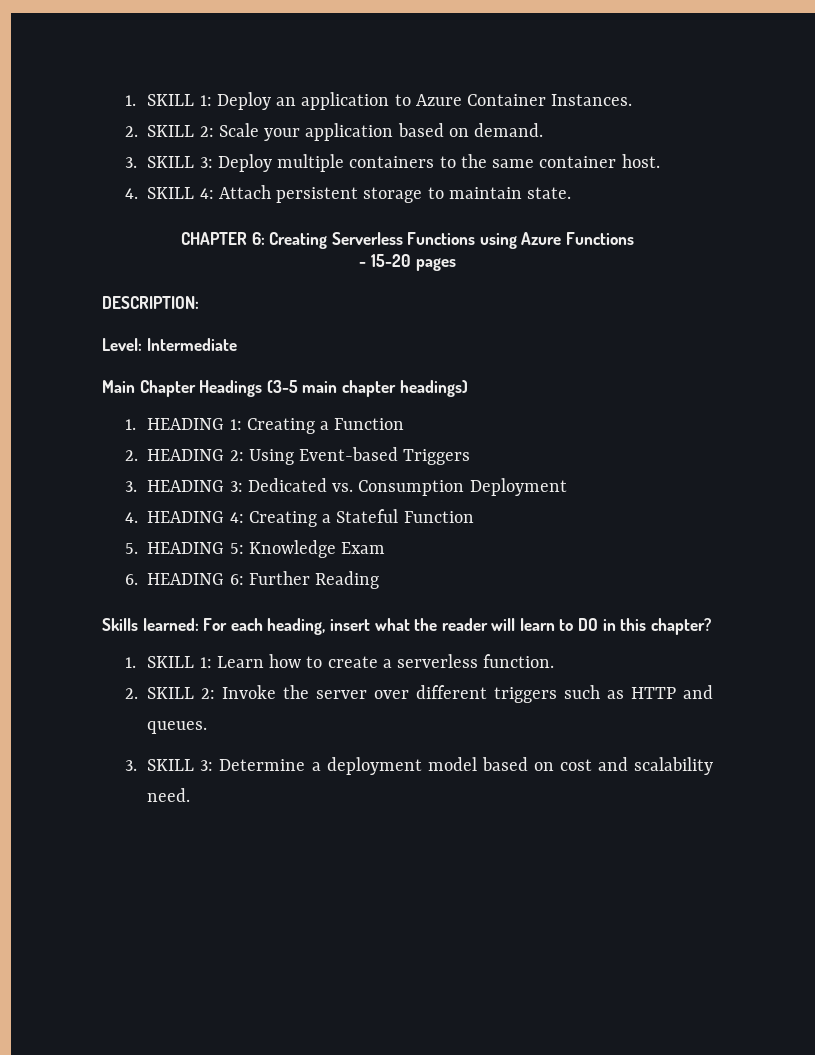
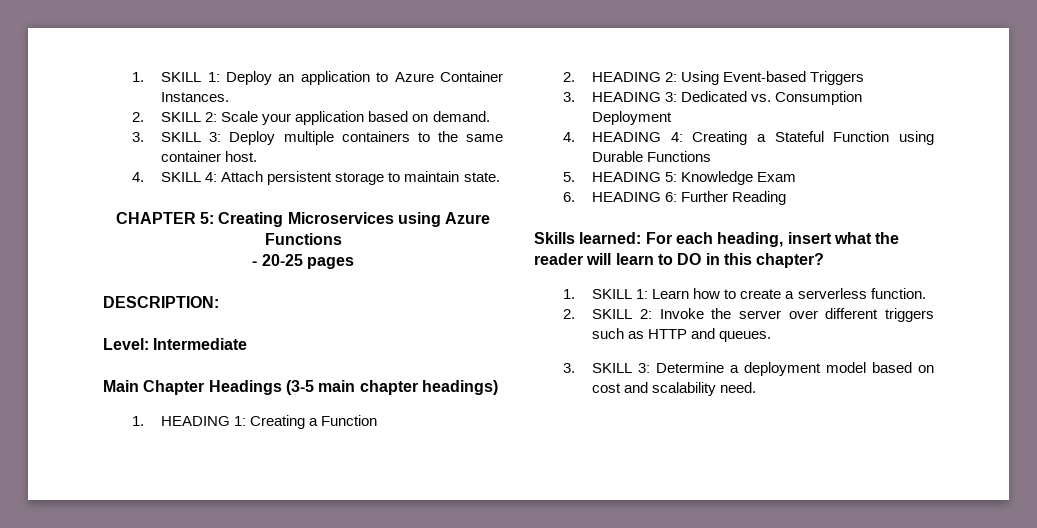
[251,232,476,249] 6: Creating Serverless Functions -> [200,212,394,227] 5: Creating Microservices
[370,254,411,267] 15-20 -> [261,254,303,266] 20-25
(474, 517) none -> [899,131,934,145] [592,151,712,162] using Durable Functions

